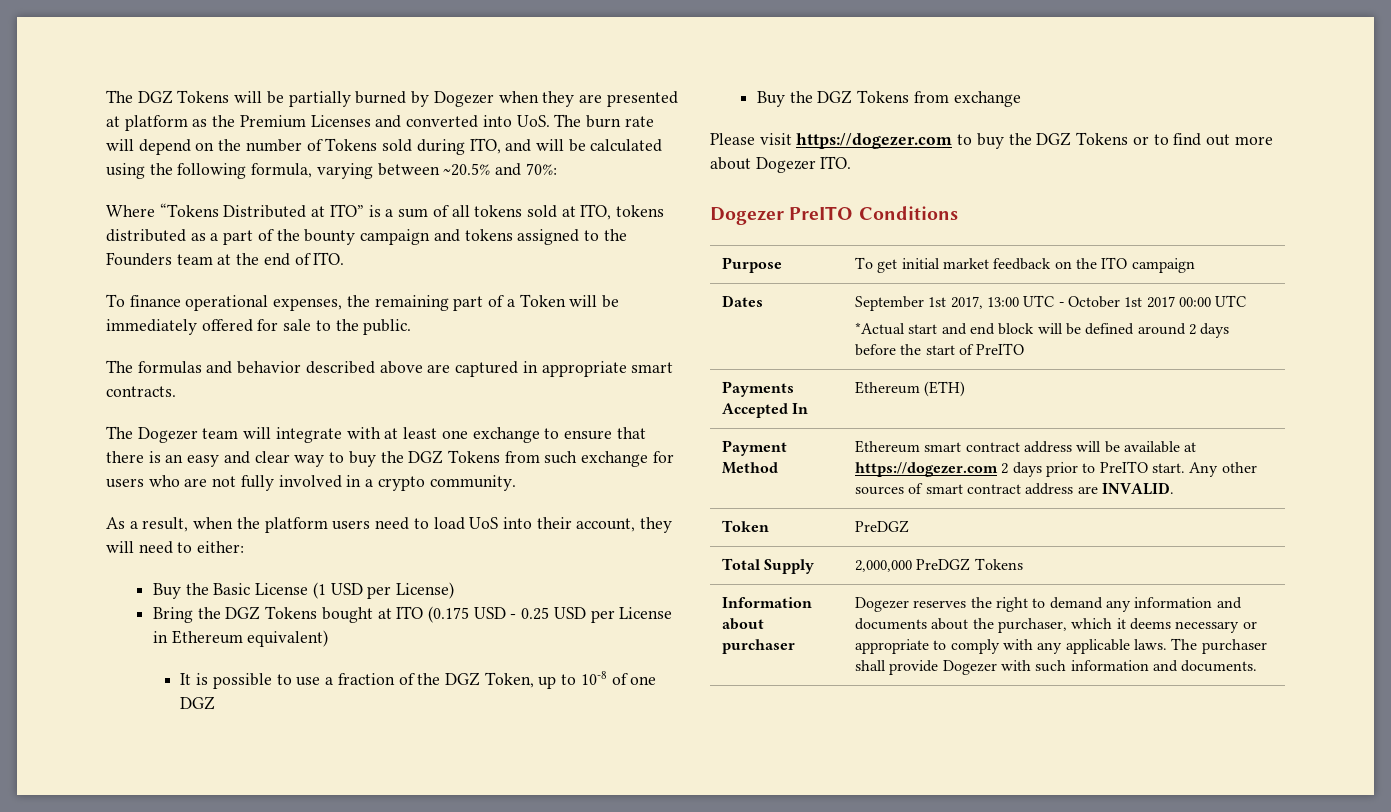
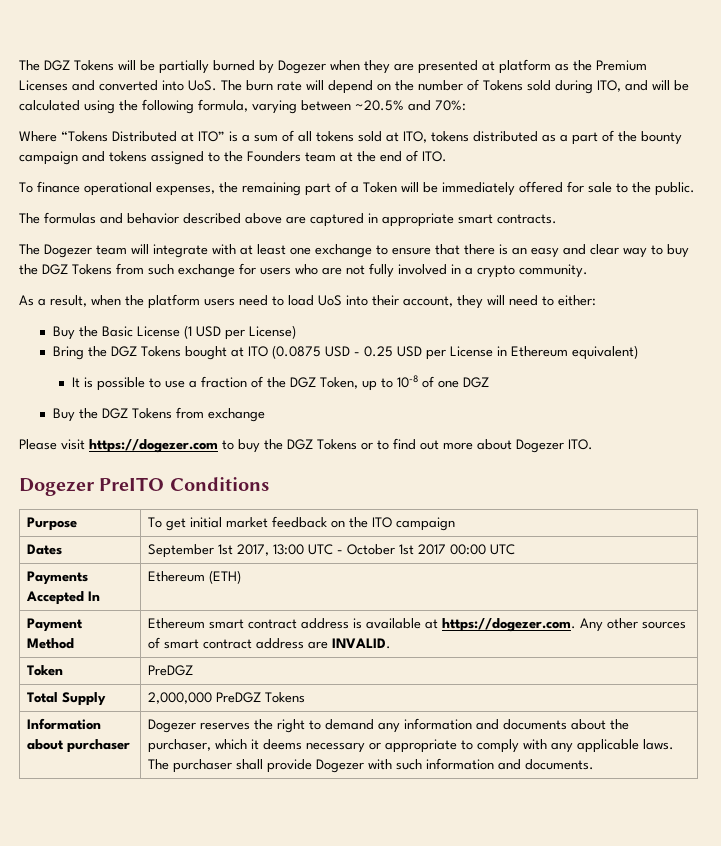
[427,606,469,623] (0.175 -> [272,345,322,359] (0.0875
[855,322,1230,338] [855,343,1025,356] // *Actual start and end block will be defined around 2 days before the start of PreITO -> (516, 549) none
[1076,441,1197,453] [855,461,1185,477] will be available at https://dogezer.com 2 days prior to PreITO start. -> [353,618,577,632] is available at https://dogezer.com.

